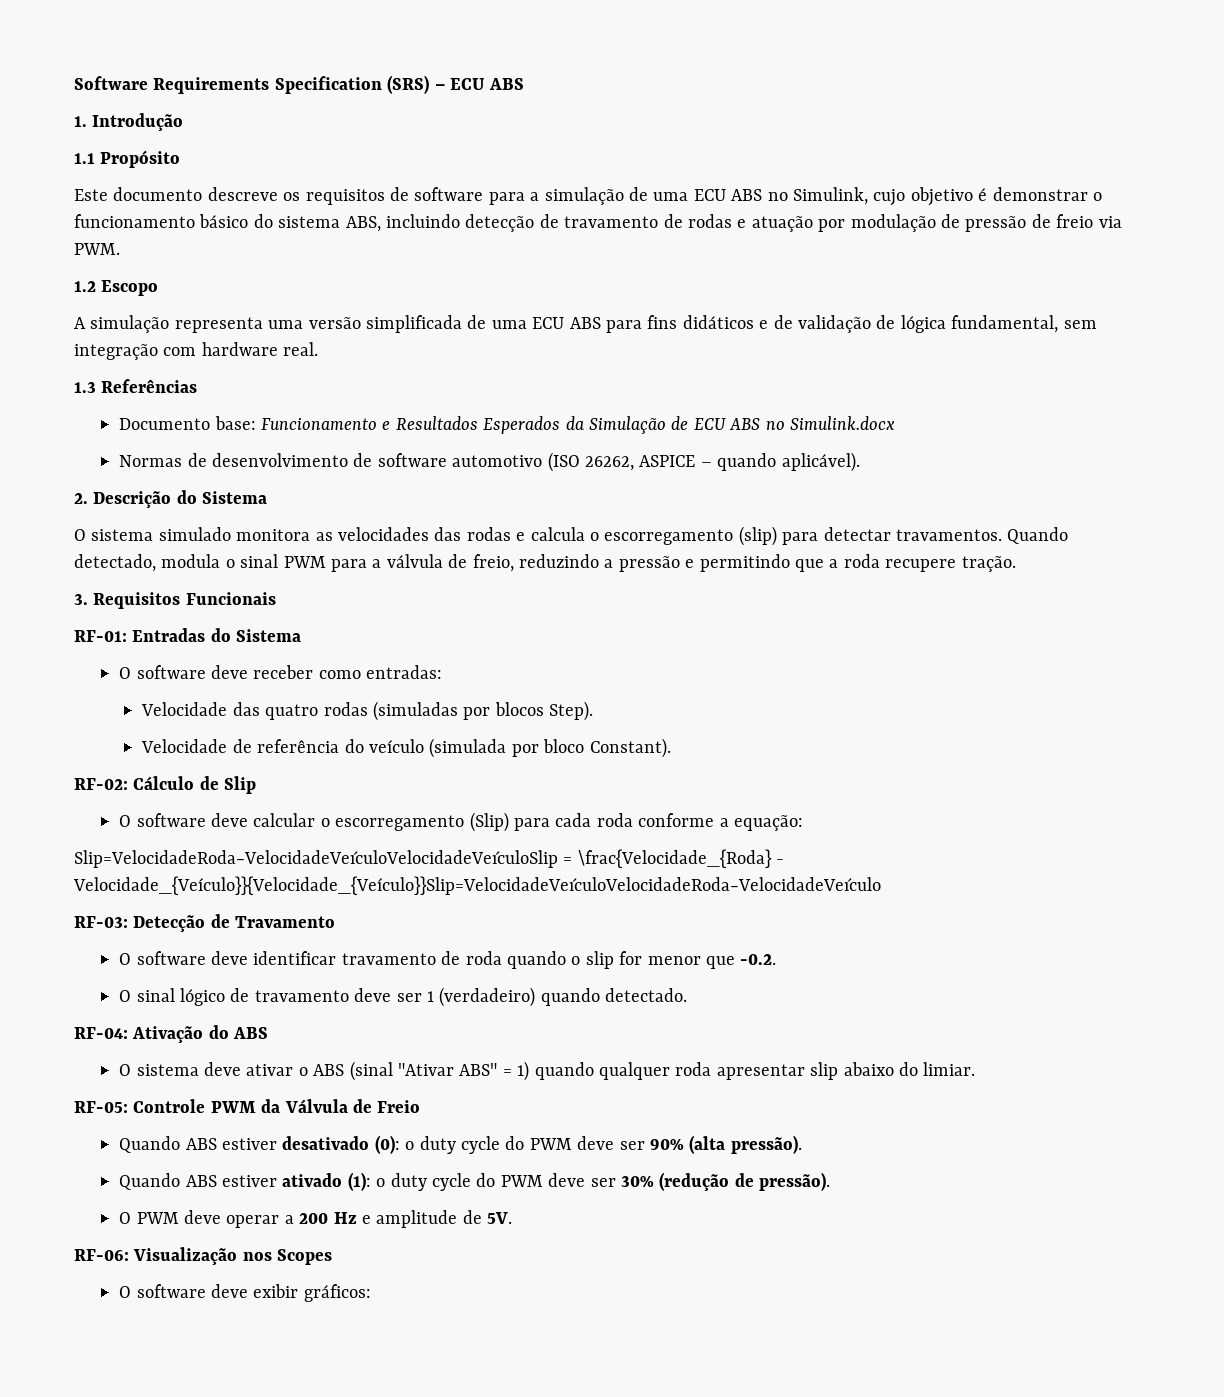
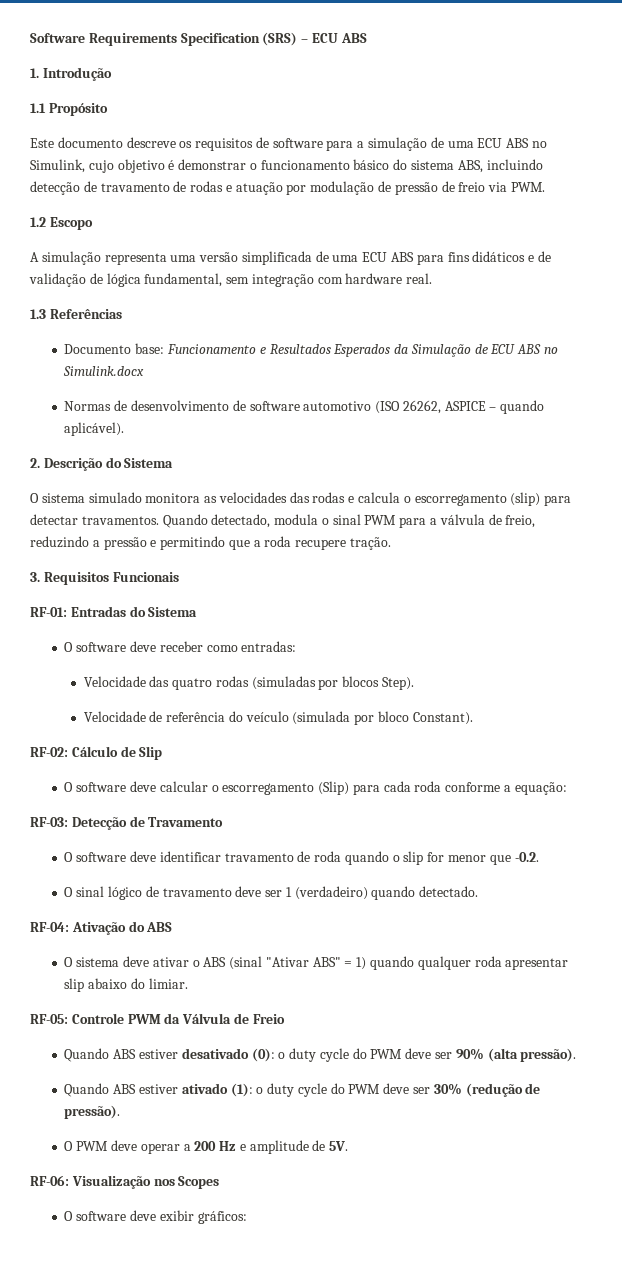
[74,849,785,868] [73,876,881,895] // Slip=VelocidadeRoda−VelocidadeVeıˊculoVelocidadeVeıˊculoSlip = \frac{Velocidade_{Roda} - Velocidade_{Veículo}}{Velocidade_{Veículo}}Slip=VelocidadeVeıˊculoVelocidadeRoda−VelocidadeVeıˊculo -> (567, 788) none

